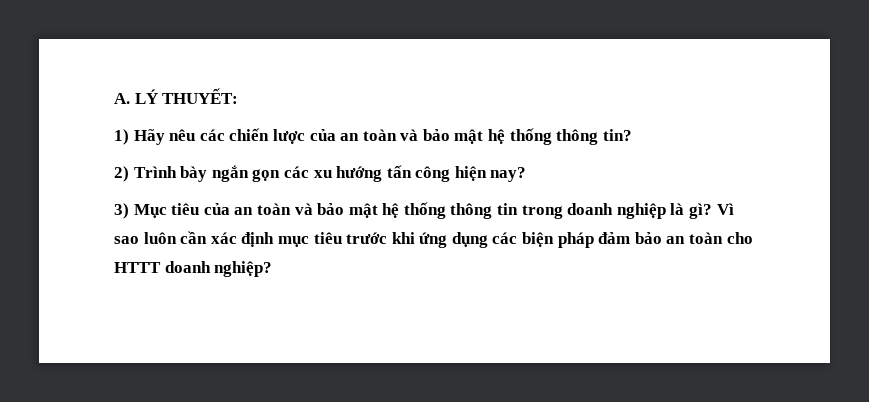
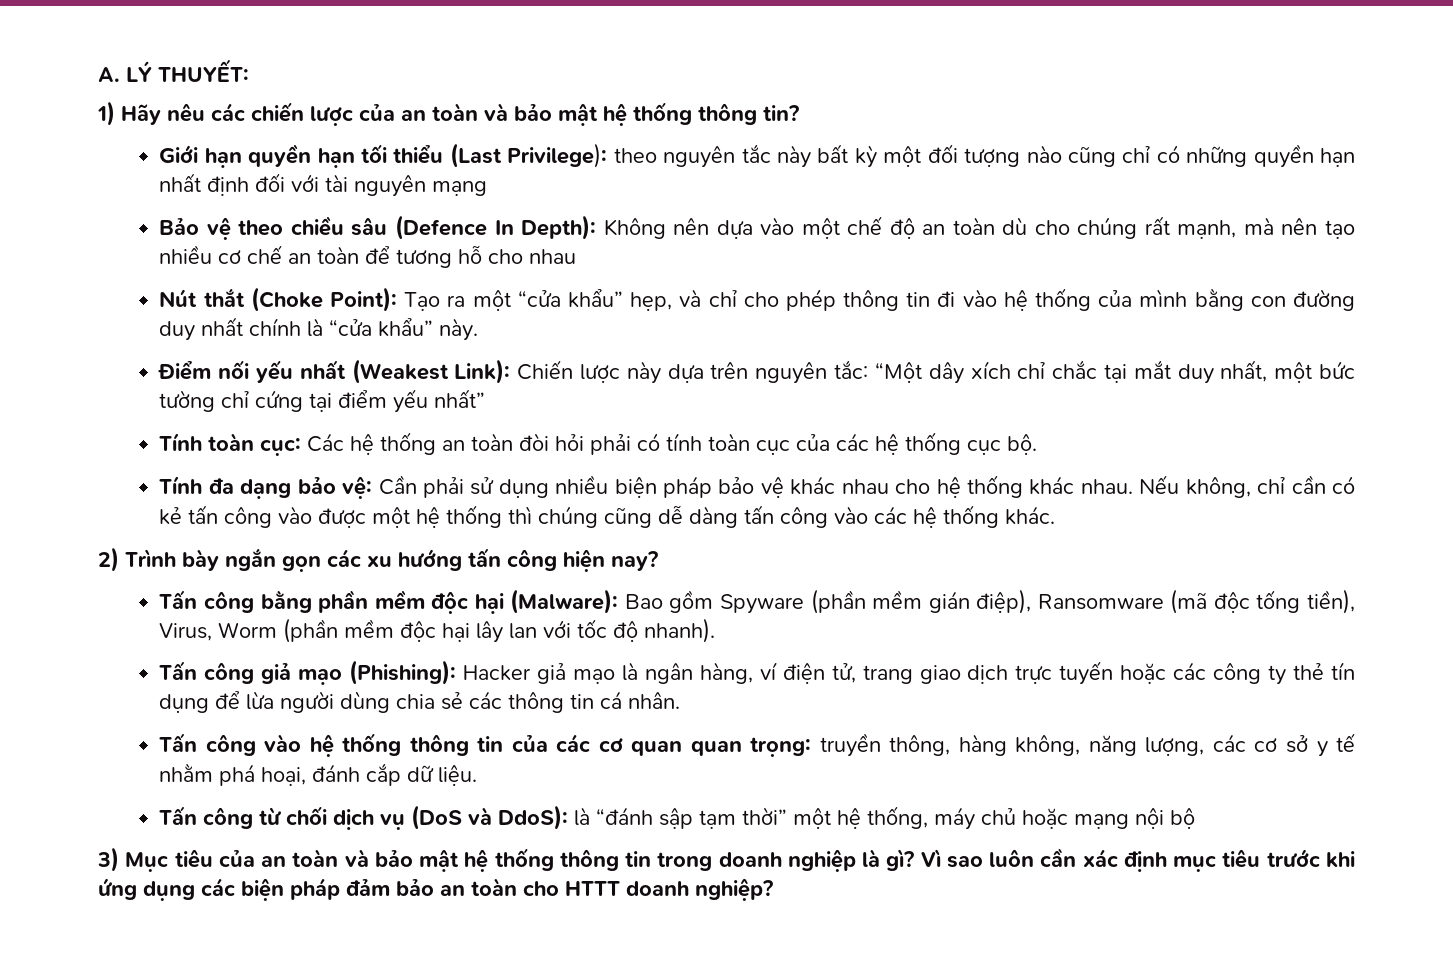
(632, 135) none -> [159,143,1355,168] [159,173,488,197] [159,215,1355,240] [159,245,577,268] [159,287,1355,312] [159,317,479,341] [158,359,1355,384] [159,389,486,413] [159,432,1038,456] [159,475,1356,499] [159,505,1056,528] // Giới hạn quyền hạn tối thiểu (Last Privilege): theo nguyên tắc này bất kỳ một đối tượng nào cũng chỉ có những quyền hạn nhất định đối với tài nguyên mạng // Bảo vệ theo chiều sâu (Defence In Depth): Không nên dựa vào một chế độ an toàn dù cho chúng rất mạnh, mà nên tạo nhiều cơ chế an toàn để tương hỗ cho nhau // Nút thắt (Choke Point): Tạo ra một “cửa khẩu” hẹp, và chỉ cho phép thông tin đi vào hệ thống của mình bằng con đường duy nhất chính là “cửa khẩu” này. // Điểm nối yếu nhất (Weakest Link): Chiến lược này dựa trên nguyên tắc: “Một dây xích chỉ chắc tại mắt duy nhất, một bức tường chỉ cứng tại điểm yếu nhất” // Tính toàn cục: Các hệ thống an toàn đòi hỏi phải có tính toàn cục của các hệ thống cục bộ. // Tính đa dạng bảo vệ: Cần phải sử dụng nhiều biện pháp bảo vệ khác nhau cho hệ thống khác nhau. Nếu không, chỉ cần có kẻ tấn công vào được một hệ thống thì chúng cũng dễ dàng tấn công vào các hệ thống khác.
(527, 174) none -> [159,589,1356,614] [159,618,716,643] [159,660,1355,685] [159,691,681,713] [159,733,1355,757] [159,763,478,786] [159,805,1196,830] // Tấn công bằng phần mềm độc hại (Malware): Bao gồm Spyware (phần mềm gián điệp), Ransomware (mã độc tống tiền), Virus, Worm (phần mềm độc hại lây lan với tốc độ nhanh). // Tấn công giả mạo (Phishing): Hacker giả mạo là ngân hàng, ví điện tử, trang giao dịch trực tuyến hoặc các công ty thẻ tín dụng để lừa người dùng chia sẻ các thông tin cá nhân. // Tấn công vào hệ thống thông tin của các cơ quan quan trọng: truyền thông, hàng không, năng lượng, các cơ sở y tế nhằm phá hoại, đánh cắp dữ liệu. // Tấn công từ chối dịch vụ (DoS và DdoS): là “đánh sập tạm thời” một hệ thống, máy chủ hoặc mạng nội bộ

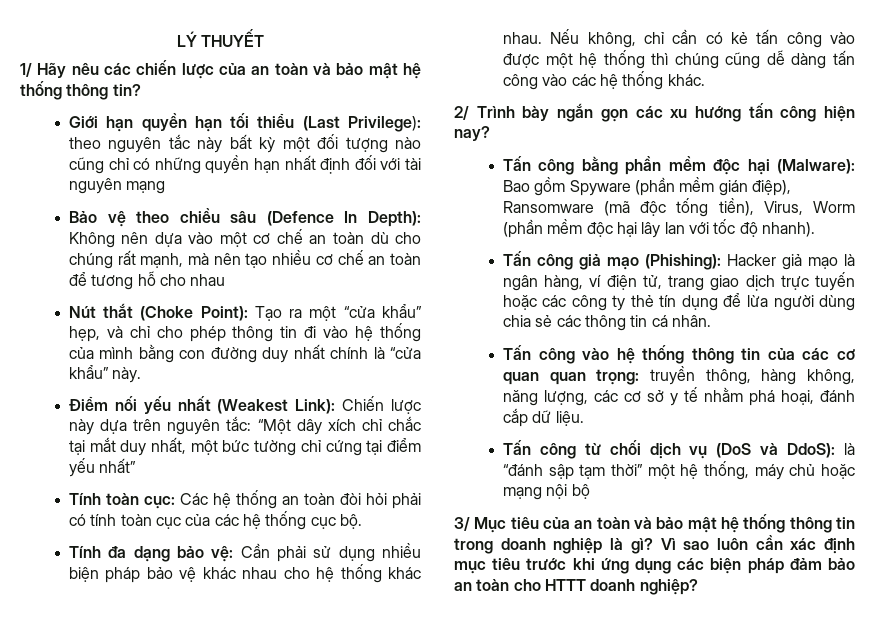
[98,59,249,82] [97,101,115,126] A. LÝ THUYẾT: // 1) -> [176,29,265,47] [20,63,32,77] LÝ THUYẾT // 1/
[847,216,915,239] chế độ -> [253,229,303,244] cơ chế
[98,547,119,572] 2) -> [454,106,469,120] 2/
[97,847,119,872] 3) -> [454,517,470,531] 3/

